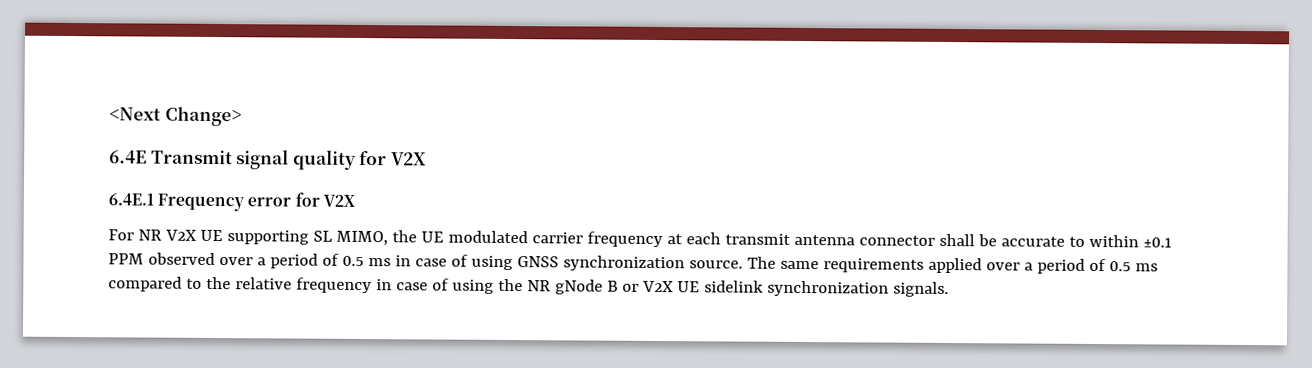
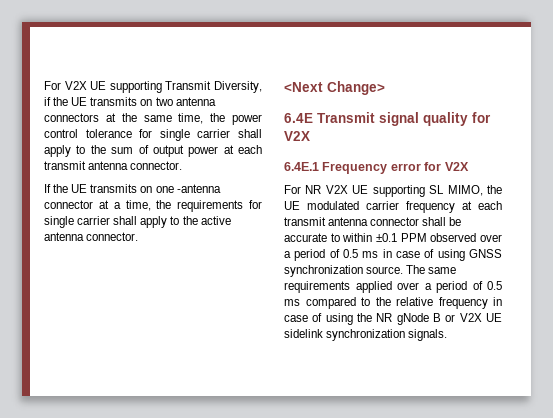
(109, 114) none -> [44,81,262,93] [44,97,216,106] [44,113,262,125] [44,129,262,141] [44,145,262,157] [44,161,183,170] [44,184,221,193] [44,200,262,212] [44,216,231,228] [44,232,139,241] For V2X UE supporting Transmit Diversity, if the UE transmits on two antenna connectors at the same time, the power control tolerance for single carrier shall apply to the sum of output power at each transmit antenna connector. // If the UE transmits on one -antenna connector at a time, the requirements for single carrier shall apply to the active antenna connector. //

